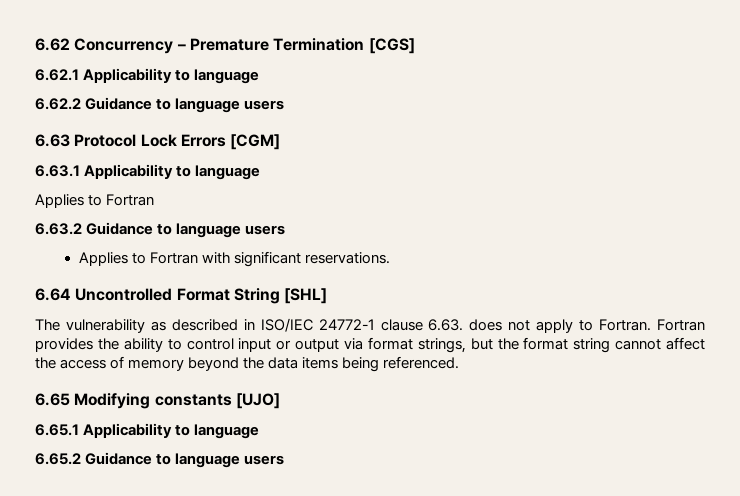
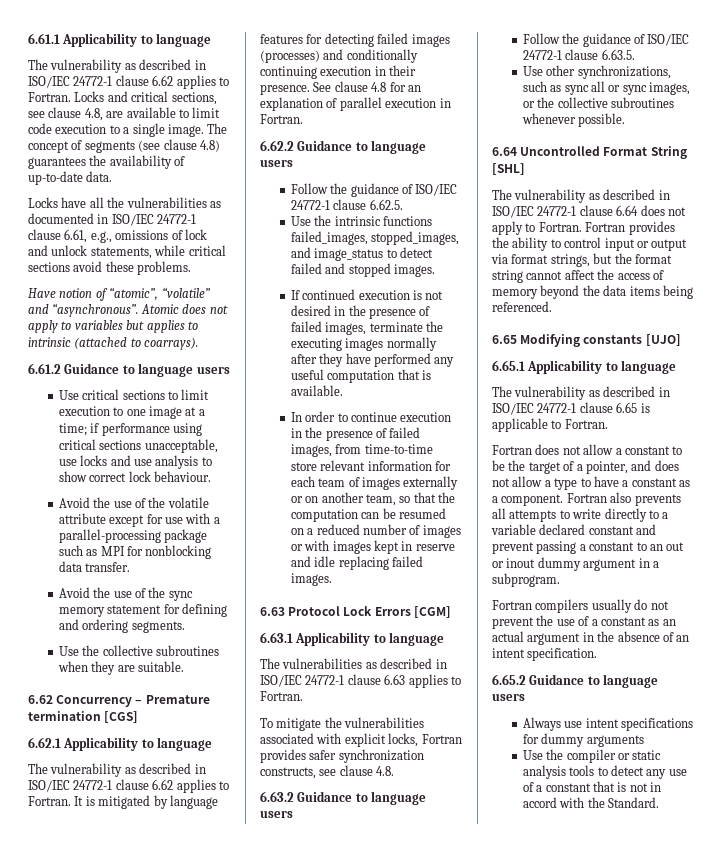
(35, 44) none -> [28,33,212,47] [28,59,206,73] [28,75,229,89] [28,91,217,105] [28,107,221,121] [28,123,228,137] [28,139,220,153] [28,155,186,169] [28,171,113,185] [28,197,221,208] [28,213,197,226] [28,229,207,243] [28,245,226,259] [28,261,192,275] [28,287,210,301] [28,303,228,317] [28,320,198,333] [28,337,199,350] [28,363,230,377] [58,389,210,400] [58,406,205,419] [58,423,203,436] [58,439,218,453] [58,455,212,469] [58,471,212,482] [58,497,209,508] [58,513,220,527] [58,529,208,543] [58,545,212,559] [58,561,131,572] [58,587,193,601] [58,603,228,617] [58,619,185,633] [58,645,220,656] [57,661,185,675] 6.61.1 Applicability to language // The vulnerability as described in ISO/IEC 24772-1 clause 6.62 applies to Fortran. Locks and critical sections, see clause 4.8, are available to limit code execution to a single image. The concept of segments (see clause 4.8) guarantees the availability of up-to-date data. // Locks have all the vulnerabilities as documented in ISO/IEC 24772-1 clause 6.61, e.g., omissions of lock and unlock statements, while critical sections avoid these problems. // Have notion of “atomic”, “volatile” and “asynchronous”. Atomic does not apply to variables but applies to intrinsic (attached to coarrays). // 6.61.2 Guidance to language users // Use critical sections to limit execution to one image at a time; if performance using critical sections unacceptable, use locks and use analysis to show correct lock behaviour. // Avoid the use of the volatile attribute except for use with a parallel-processing package such as MPI for nonblocking data transfer. // Avoid the use of the sync memory statement for defining and ordering segments. // Use the collective subroutines when they are suitable. //
[273,38,365,51] Termination -> [28,711,101,721] termination
(260, 76) none -> [28,763,206,777] [28,779,229,793] [28,795,218,809] [260,33,450,47] [260,49,418,63] [260,65,417,79] [260,81,421,95] [260,97,451,111] [260,114,303,124] // The vulnerability as described in ISO/IEC 24772-1 clause 6.62 applies to Fortran. It is mitigated by language features for detecting failed images (processes) and conditionally continuing execution in their presence. See clause 4.8 for an explanation of parallel execution in Fortran.
(285, 105) none -> [290,183,458,197] [290,199,403,210] [290,215,433,226] [290,231,460,245] [290,247,434,261] [290,263,436,277] [290,289,444,300] [290,305,431,319] [290,321,444,335] [290,337,437,351] [290,353,455,367] [290,369,432,383] [290,385,343,396] [290,411,452,422] [290,427,421,441] [290,444,433,457] [290,460,452,471] [290,476,459,490] [290,492,456,506] [290,508,447,522] [290,524,461,538] [290,540,455,554] [290,556,424,570] [290,573,332,586] // Follow the guidance of ISO/IEC 24772-1 clause 6.62.5. // Use the intrinsic functions failed_images, stopped_images, and image_status to detect failed and stopped images. // If continued execution is not desired in the presence of failed images, terminate the executing images normally after they have performed any useful computation that is available. // In order to continue execution in the presence of failed images, from time-to-time store relevant information for each team of images externally or on another team, so that the computation can be resumed on a reduced number of images or with images kept in reserve and idle replacing failed images.
[35,194,155,208] Applies to Fortran -> [260,658,447,669] [260,674,461,688] [260,691,303,701] [260,717,425,731] [260,733,462,747] [260,749,424,763] [260,765,395,779] The vulnerabilities as described in ISO/IEC 24772-1 clause 6.63 applies to Fortran. // To mitigate the vulnerabilities associated with explicit locks, Fortran provides safer synchronization constructs, see clause 4.8.
[78,251,390,267] Applies to Fortran with significant reservations. -> [522,33,690,47] [522,49,635,60] [522,65,671,79] [522,81,691,95] [522,97,675,108] [521,113,626,127] Follow the guidance of ISO/IEC 24772-1 clause 6.63.5. // Use other synchronizations, such as sync all or sync images, or the collective subroutines whenever possible.
[428,319,464,331] 6.63. -> [616,205,639,216] 6.64
(260, 431) none -> [492,386,670,400] [492,402,650,415] [492,418,608,432] [492,444,683,455] [492,460,679,474] [492,476,690,490] [492,492,681,506] [492,508,669,522] [491,524,657,535] [492,541,685,554] [492,557,659,571] [492,573,560,587] [492,599,669,613] [492,615,676,629] [492,631,690,645] [492,648,598,661] // The vulnerability as described in ISO/IEC 24772-1 clause 6.65 is applicable to Fortran. // Fortran does not allow a constant to be the target of a pointer, and does not allow a type to have a constant as a component. Fortran also prevents all attempts to write directly to a variable declared constant and prevent passing a constant to an out or inout dummy argument in a subprogram. // Fortran compilers usually do not prevent the use of a constant as an actual argument in the absence of an intent specification.
(285, 460) none -> [522,717,694,731] [522,733,644,747] [522,749,662,763] [522,765,687,779] [522,781,662,792] [522,797,660,808] // Always use intent specifications for dummy arguments // Use the compiler or static analysis tools to detect any use of a constant that is not in accord with the Standard.

